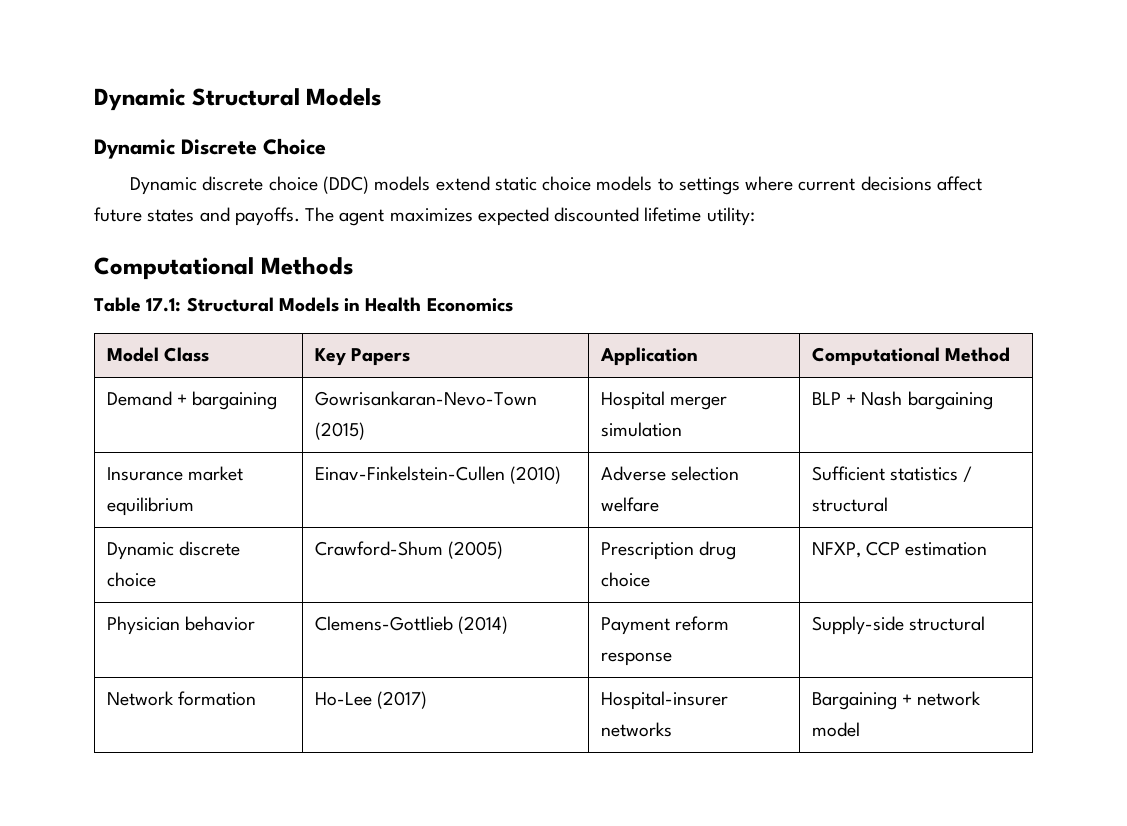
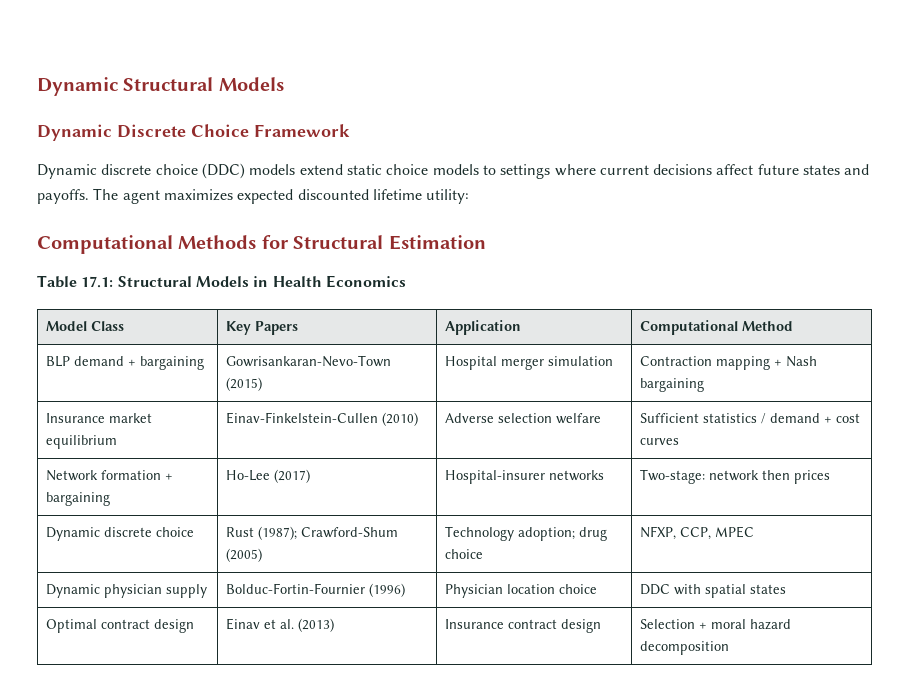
(326, 146) none -> [254,124,350,137] Framework
(354, 266) none -> [261,235,486,250] for Structural Estimation
[106,391,172,406] Demand -> [45,356,124,367] BLP demand
[811,392,841,405] BLP -> [639,356,770,370] Contraction mapping
[811,497,888,512] [106,541,241,560] [106,572,156,587] [314,541,504,559] [600,541,737,560] [600,572,650,587] [811,541,988,558] [106,616,256,635] [314,616,509,634] [600,616,730,635] [600,652,672,666] [811,616,986,635] structural // Dynamic discrete choice | Crawford-Shum (2005) | Prescription drug choice | NFXP, CCP estimation // Physician behavior | Clemens-Gottlieb (2014) | Payment reform response | Supply-side structural -> [769,413,860,423] [639,438,679,445] demand + cost curves
(257, 698) none -> [164,473,173,480] [45,492,110,506] + bargaining
[811,691,982,710] [811,722,860,737] Bargaining + network model -> [639,469,830,484] [45,527,194,541] [225,526,398,540] [225,548,262,562] [444,526,607,541] [444,549,483,559] [639,526,754,540] [45,584,207,598] [225,583,405,597] [444,584,597,598] [639,584,786,598] [45,619,194,633] [225,618,334,632] [444,619,601,633] [639,619,791,630] [639,641,729,655] Two-stage: network then prices // Dynamic discrete choice | Rust (1987); Crawford-Shum (2005) | Technology adoption; drug choice | NFXP, CCP, MPEC // Dynamic physician supply | Bolduc-Fortin-Fournier (1996) | Physician location choice | DDC with spatial states // Optimal contract design | Einav et al. (2013) | Insurance contract design | Selection + moral hazard decomposition

